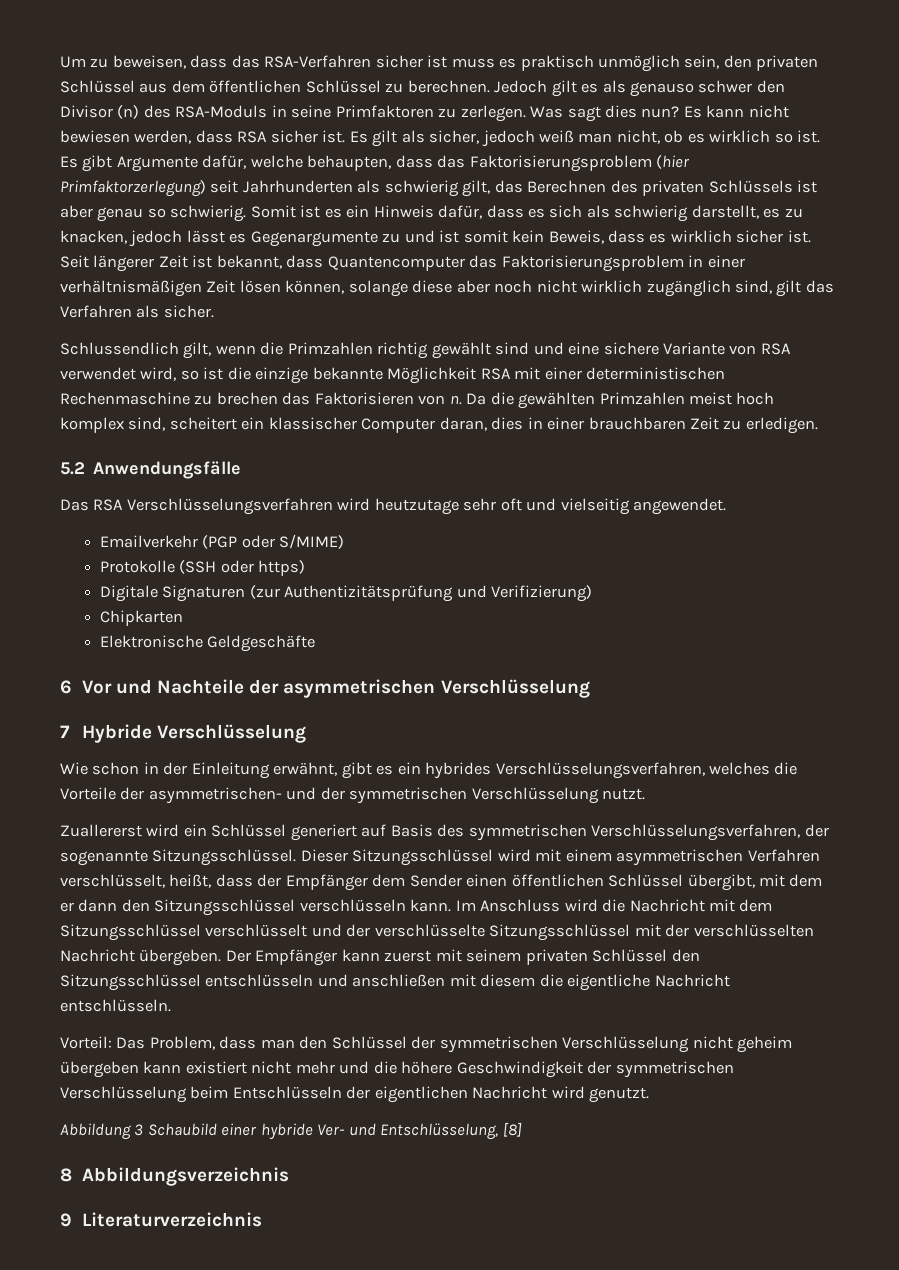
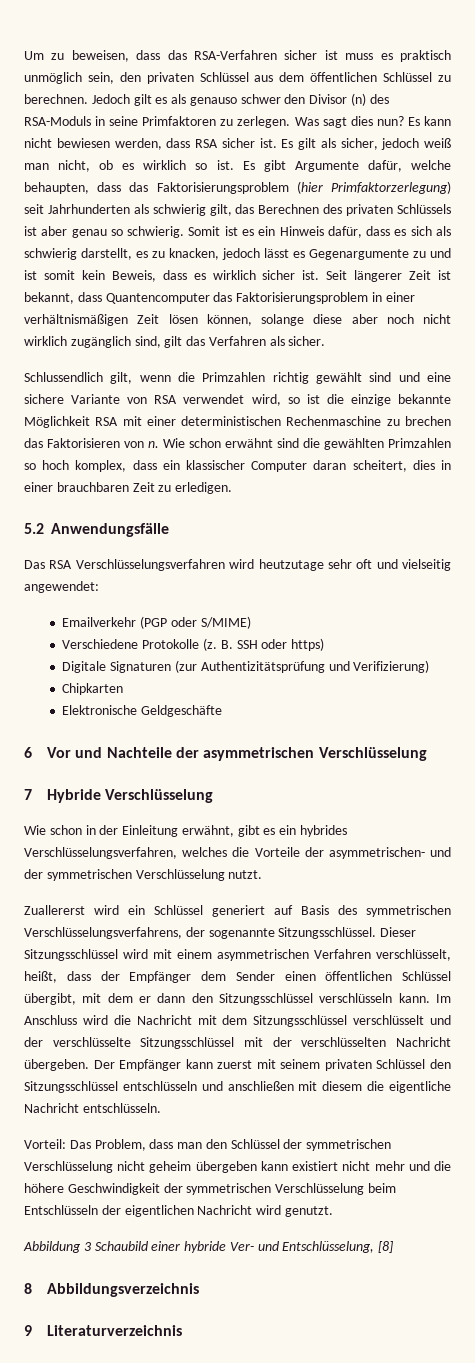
[466,392,775,409] [60,417,237,433] Da die gewählten Primzahlen meist hoch komplex sind, scheitert -> [163,438,451,450] [24,460,157,472] Wie schon erwähnt sind die gewählten Primzahlen so hoch komplex, dass
[439,417,487,431] daran, -> [313,460,407,472] daran scheitert,
[633,498,727,515] angewendet. -> [24,581,99,593] angewendet:
[100,560,217,574] Protokolle (SSH -> [62,638,258,651] Verschiedene Protokolle (z. B. SSH
[591,824,801,841] Verschlüsselungsverfahren, -> [24,927,182,939] Verschlüsselungsverfahrens,

